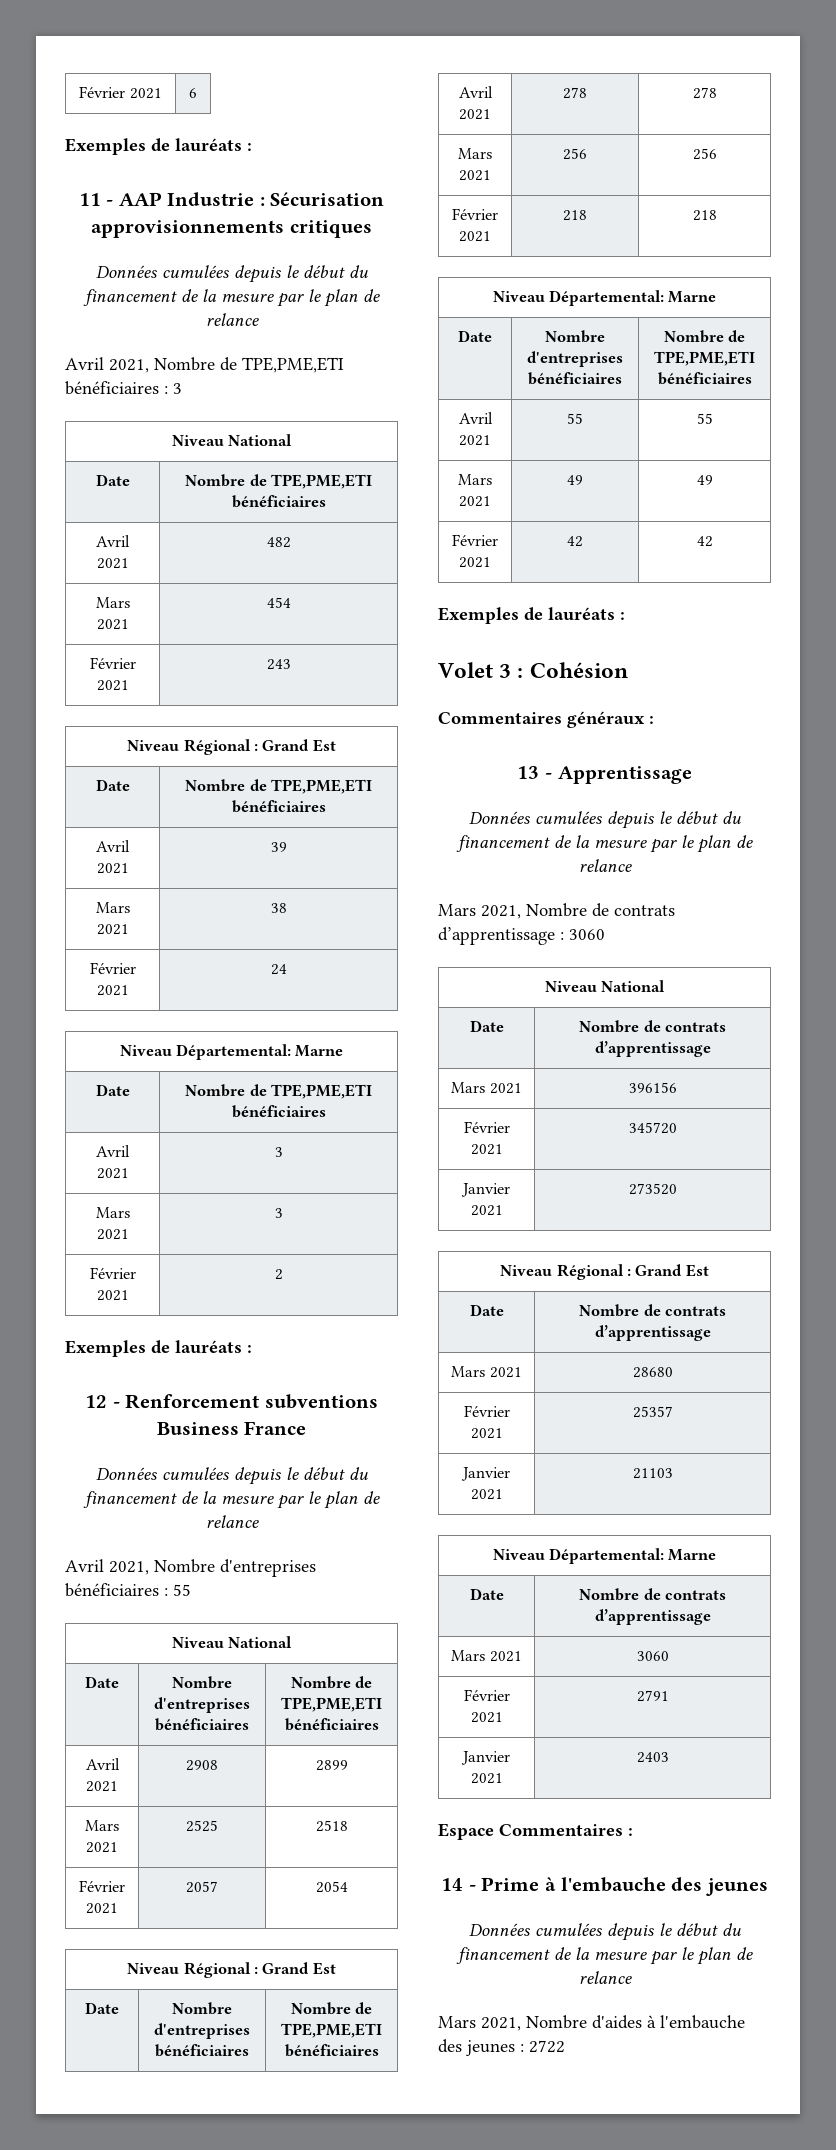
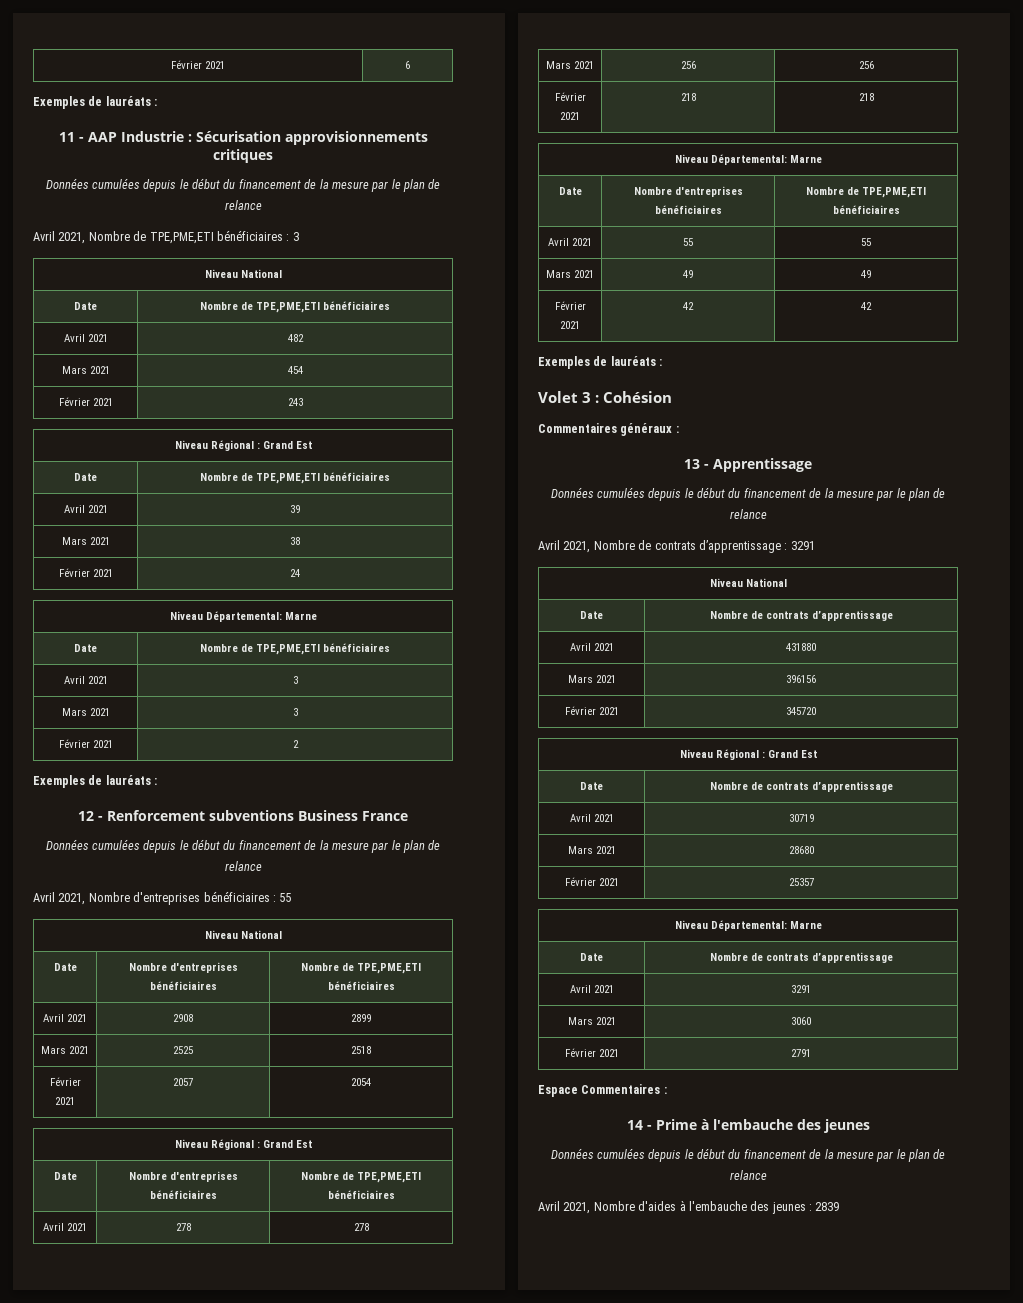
[438,904,476,916] Mars -> [538,540,560,550] Avril
[569,929,605,940] 3060 -> [790,541,815,550] 3291
(711, 1049) none -> [569,643,614,651] [786,643,816,651] // Avril 2021 | 431880
[461,1183,510,1197] [470,1205,503,1216] [628,1183,677,1195] // Janvier 2021 | 273520 -> (816, 711) none
(711, 1333) none -> [569,814,614,822] [788,814,814,822] // Avril 2021 | 30719
[461,1467,510,1481] [470,1489,503,1500] [632,1468,673,1479] // Janvier 2021 | 21103 -> (814, 882) none
(711, 1617) none -> [569,985,614,993] [791,985,811,993] // Avril 2021 | 3291
[461,1751,510,1765] [470,1773,503,1784] [636,1752,669,1763] // Janvier 2021 | 2403 -> (811, 1053) none
[438,2016,476,2028] Mars -> [538,1201,560,1211] Avril
[529,2040,565,2053] 2722 -> [815,1202,840,1211] 2839

